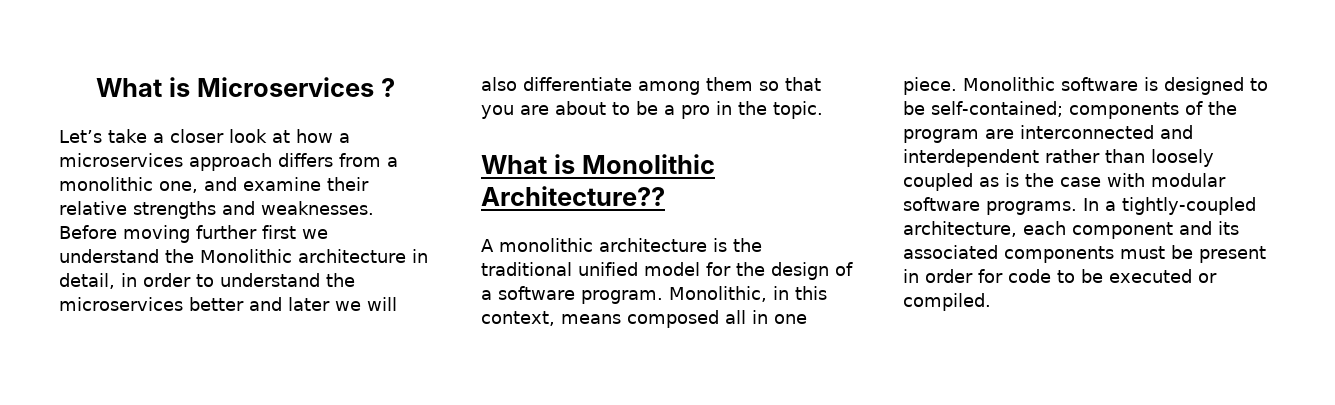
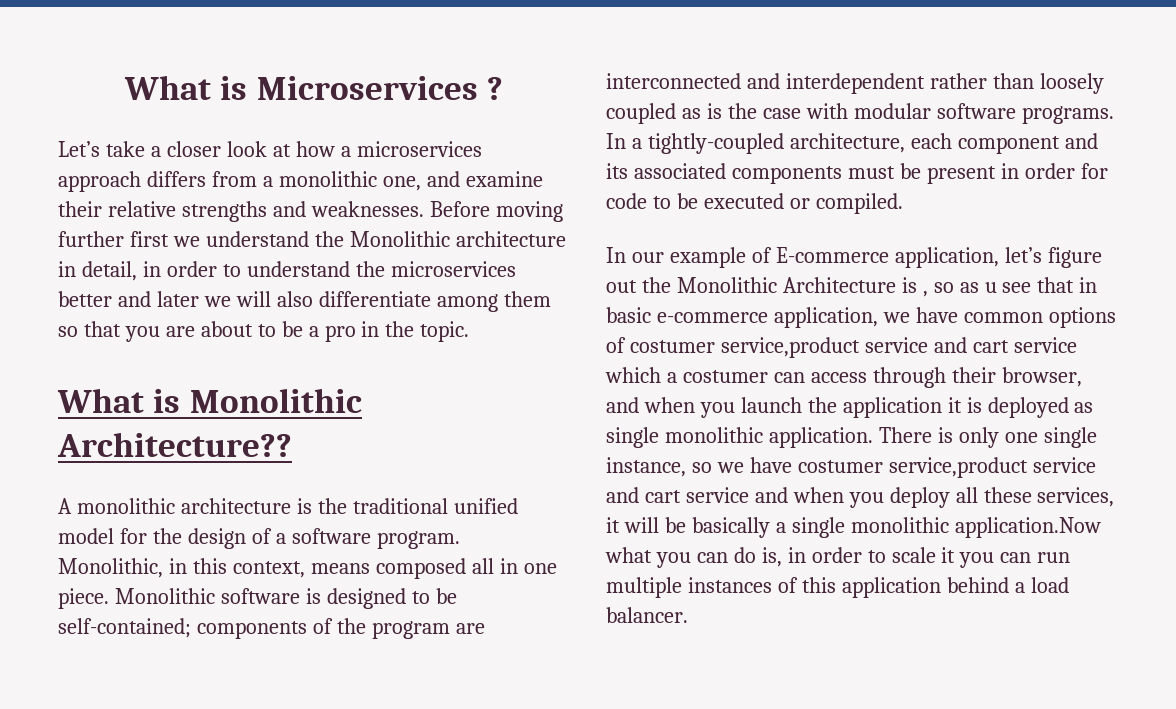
(991, 302) none -> [606,247,1102,268] [606,277,1098,297] [606,307,1116,328] [606,337,1077,358] [605,367,1082,388] [606,397,1094,418] [606,427,1097,448] [606,457,1096,478] [606,487,1115,508] [606,517,1101,538] [605,547,1071,568] [606,577,1069,598] [606,607,688,623] // In our example of E-commerce application, let’s figure out the Monolithic Architecture is , so as u see that in basic e-commerce application, we have common options of costumer service,product service and cart service which a costumer can access through their browser, and when you launch the application it is deployed as single monolithic application. There is only one single instance, so we have costumer service,product service and cart service and when you deploy all these services, it will be basically a single monolithic application.Now what you can do is, in order to scale it you can run multiple instances of this application behind a load balancer.

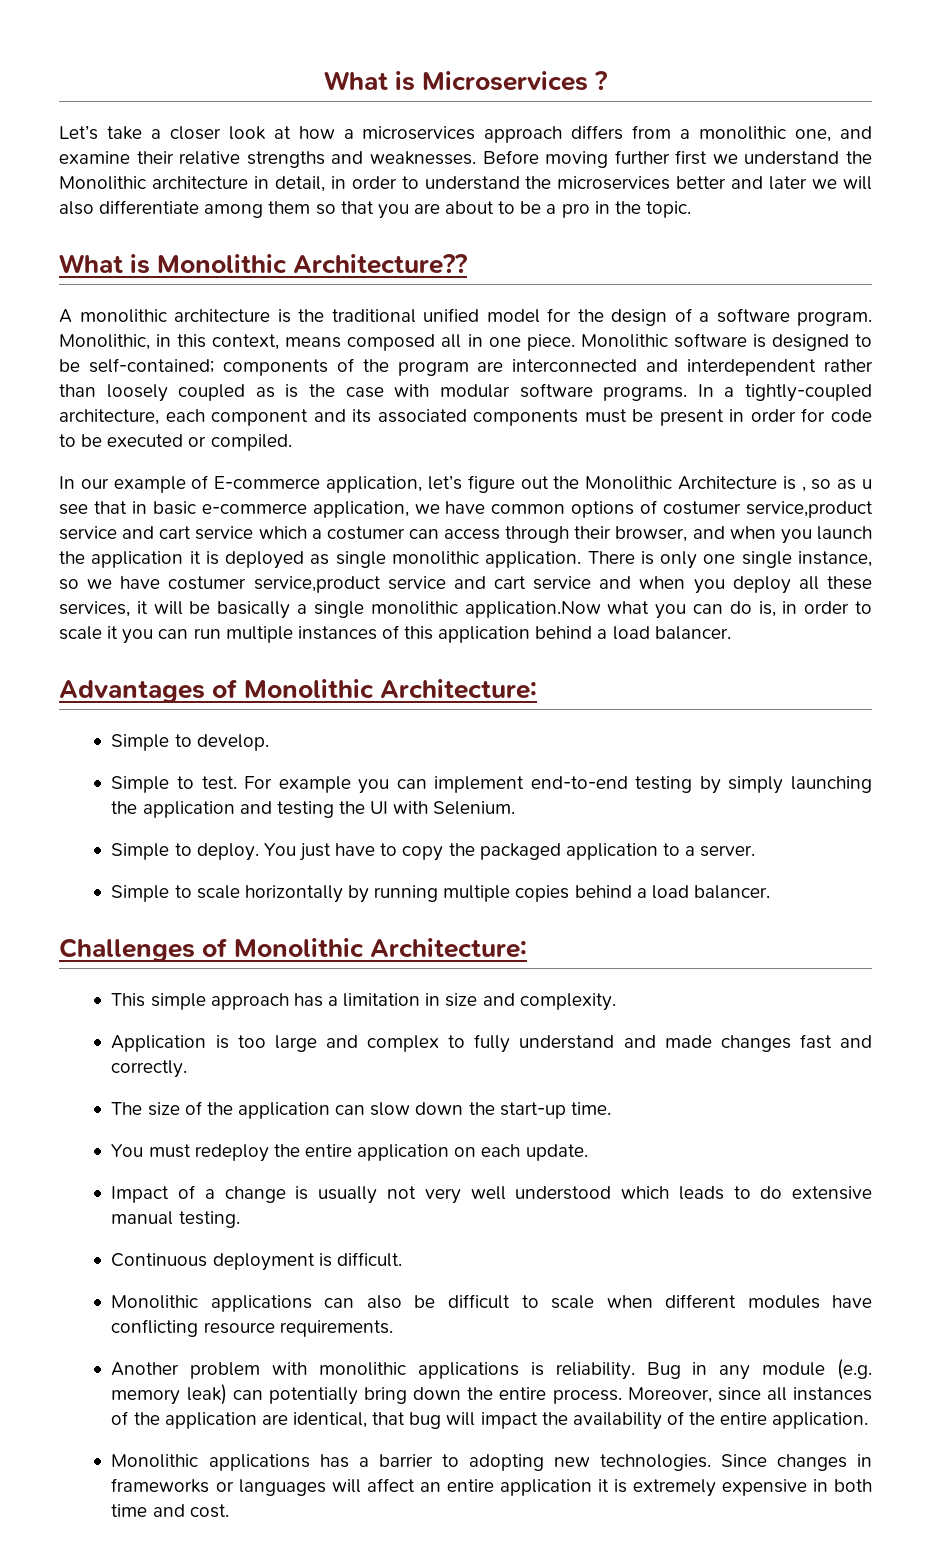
(688, 615) none -> [59,679,538,703] [111,734,269,751] [111,776,873,794] [111,801,516,818] [111,843,756,861] [111,885,770,903] [59,938,528,962] [111,993,616,1011] [111,1034,872,1053] [111,1060,188,1078] [111,1101,611,1119] [111,1144,588,1162] [111,1185,872,1204] [111,1211,240,1228] [111,1252,402,1271] [111,1294,872,1312] [111,1319,393,1337] [111,1359,872,1380] [111,1384,872,1405] [111,1411,869,1430] [111,1454,872,1471] [111,1478,872,1497] [111,1504,229,1518] // Advantages of Monolithic Architecture: // Simple to develop. // Simple to test. For example you can implement end-to-end testing by simply launching the application and testing the UI with Selenium. // Simple to deploy. You just have to copy the packaged application to a server. // Simple to scale horizontally by running multiple copies behind a load balancer. // Challenges of Monolithic Architecture: // This simple approach has a limitation in size and complexity. // Application is too large and complex to fully understand and made changes fast and correctly. // The size of the application can slow down the start-up time. // You must redeploy the entire application on each update. // Impact of a change is usually not very well understood which leads to do extensive manual testing. // Continuous deployment is difficult. // Monolithic applications can also be difficult to scale when different modules have conflicting resource requirements. // Another problem with monolithic applications is reliability. Bug in any module (e.g. memory leak) can potentially bring down the entire process. Moreover, since all instances of the application are identical, that bug will impact the availability of the entire application. // Monolithic applications has a barrier to adopting new technologies. Since changes in frameworks or languages will affect an entire application it is extremely expensive in both time and cost.

